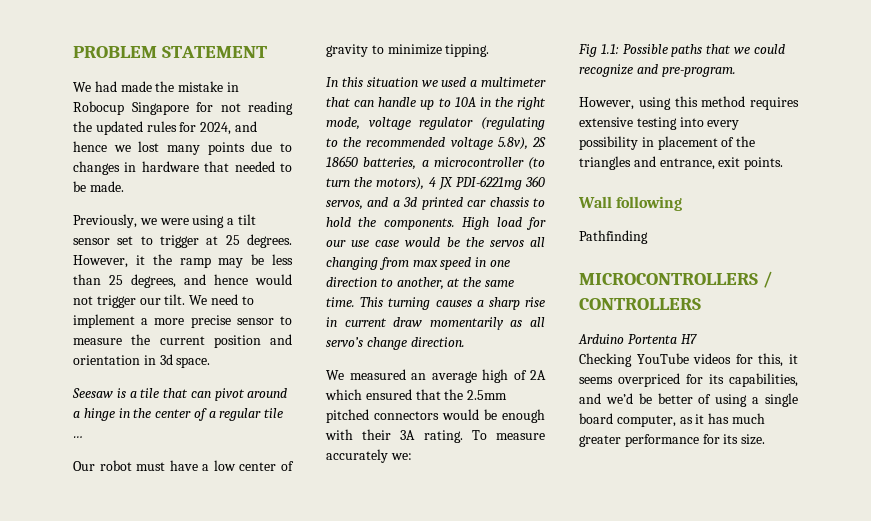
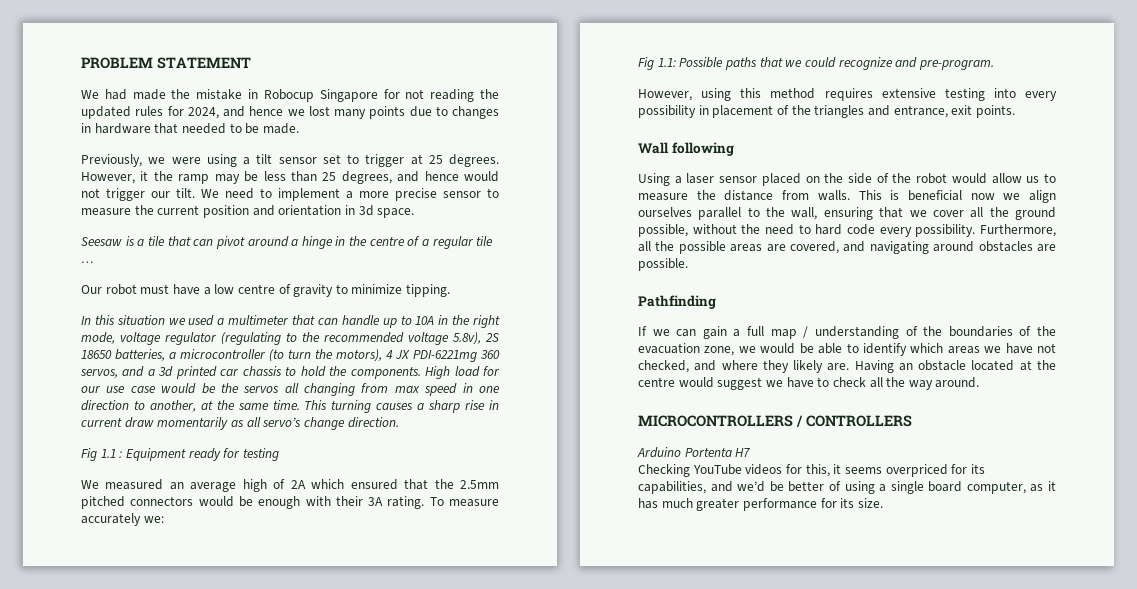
[155,409,192,418] center -> [369,236,405,246] centre
[239,462,277,471] center -> [237,284,275,294] centre
(465, 342) none -> [81,448,279,461] // Fig 1.1 : Equipment ready for testing
[579,230,648,244] Pathfinding -> [638,173,1056,186] [638,190,1056,203] [638,207,1056,220] [638,224,1056,237] [638,241,1056,254] [638,258,688,271] [638,295,716,309] [638,326,1056,339] [638,343,1056,356] [638,360,1056,373] [638,377,980,390] Using a laser sensor placed on the side of the robot would allow us to measure the distance from walls. This is beneficial now we align ourselves parallel to the wall, ensuring that we cover all the ground possible, without the need to hard code every possibility. Furthermore, all the possible areas are covered, and navigating around obstacles are possible. // Pathfinding // If we can gain a full map / understanding of the boundaries of the evacuation zone, we would be able to identify which areas we have not checked, and where they likely are. Having an obstacle located at the centre would suggest we have to check all the way around.

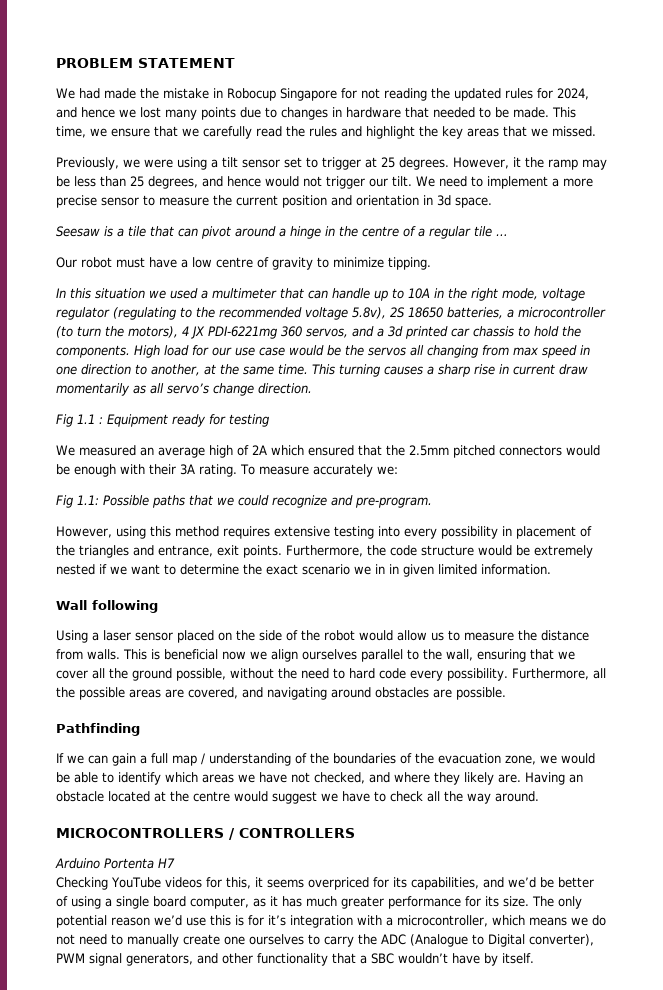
(299, 128) none -> [552,107,576,118] [56,126,596,139] This time, we ensure that we carefully read the rules and highlight the key areas that we missed.
(1015, 111) none -> [286,545,593,558] [56,564,551,577] Furthermore, the code structure would be extremely nested if we want to determine the exact scenario we in in given limited information.
(883, 503) none -> [532,896,582,909] [56,915,606,928] [56,934,594,947] [56,953,534,966] The only potential reason we’d use this is for it’s integration with a microcontroller, which means we do not need to manually create one ourselves to carry the ADC (Analogue to Digital converter), PWM signal generators, and other functionality that a SBC wouldn’t have by itself.

